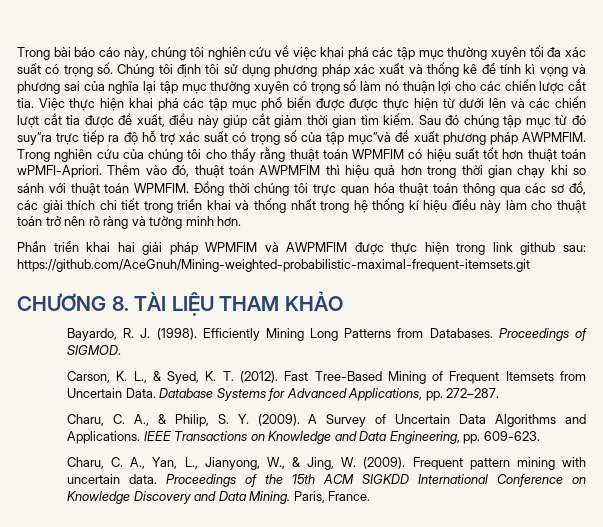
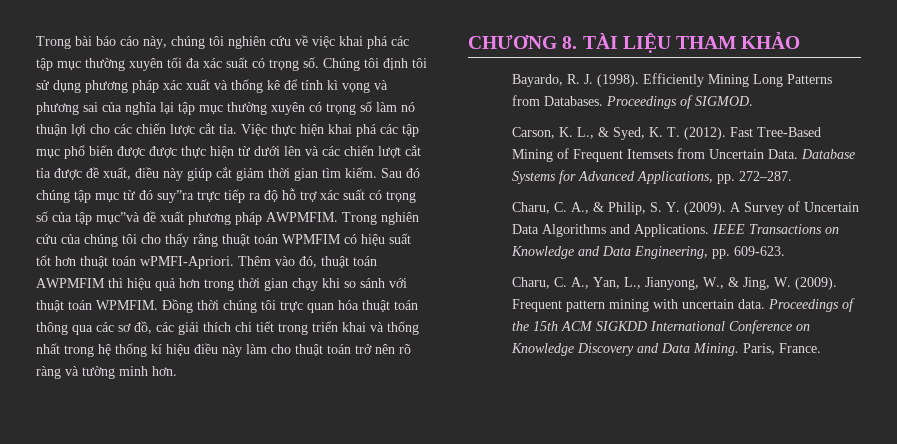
[17,241,586,255] [17,259,530,272] // Phần triển khai hai giải pháp WPMFIM và AWPMFIM được thực hiện trong link github sau: https://github.com/AceGnuh/Mining-weighted-probabilistic-maximal-frequent-itemsets.git -> (177, 371) none

